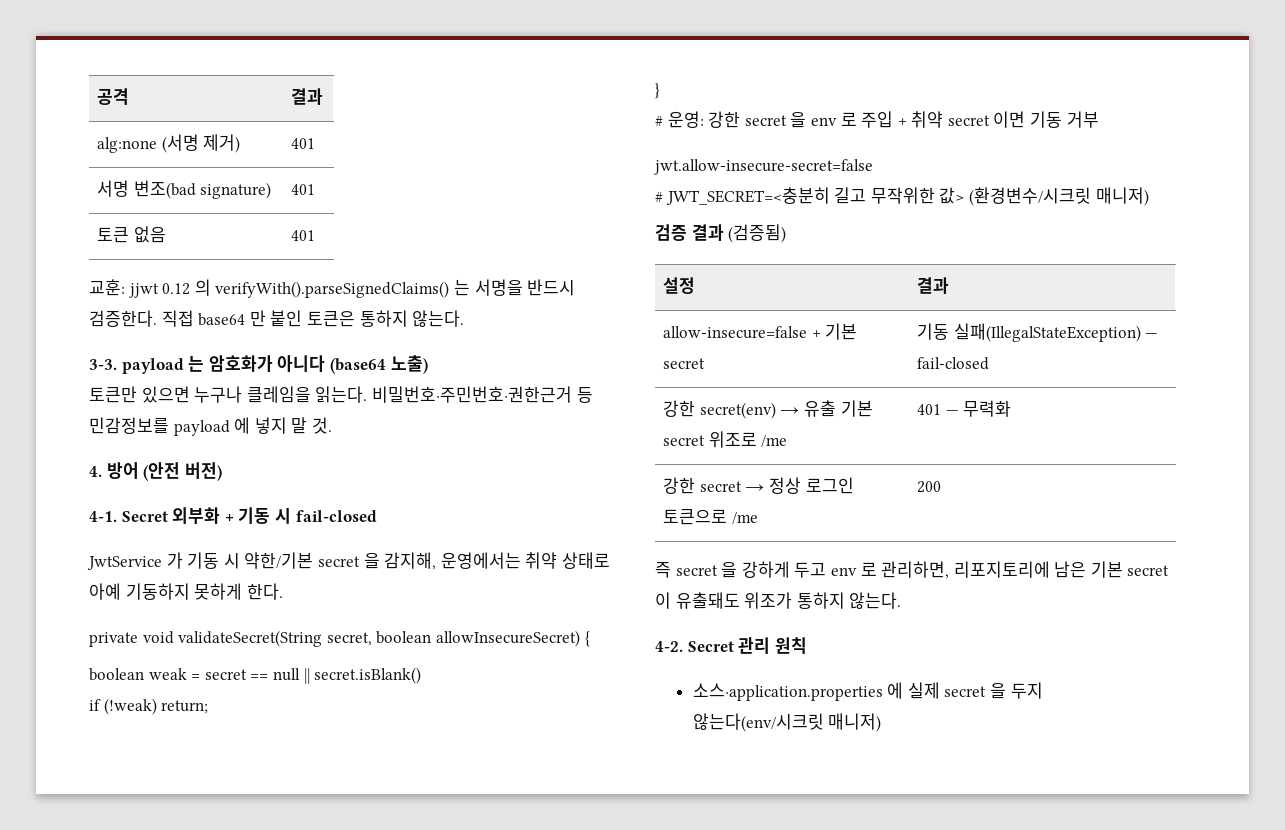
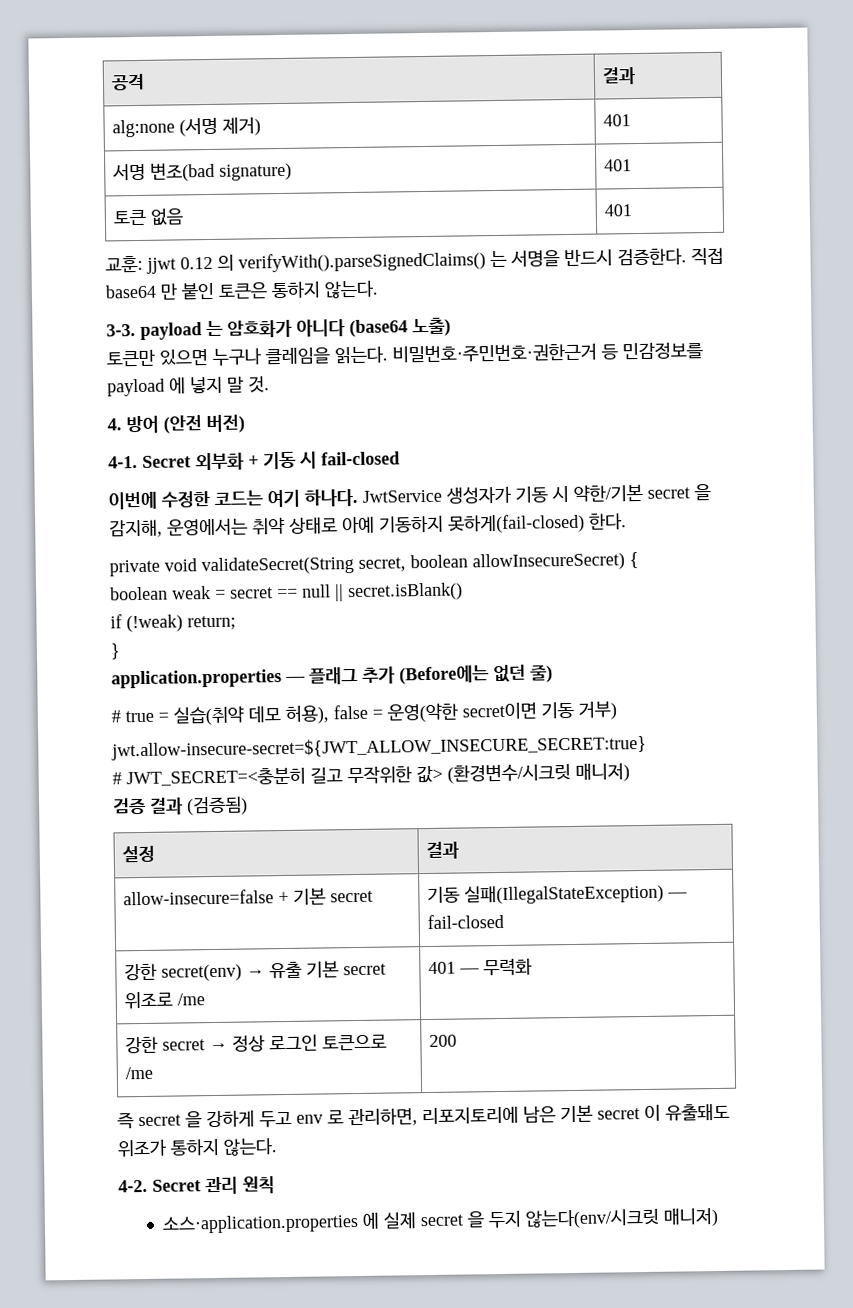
[87,552,183,570] JwtService 가 -> [108,486,512,510] 이번에 수정한 코드는 여기 하나다. JwtService 생성자가
[194,583,243,600] 못하게 -> [448,513,585,534] 못하게(fail-closed)
[655,111,1099,128] [654,159,873,175] # 운영: 강한 secret 을 env 로 주입 + 취약 secret 이면 기동 거부 // jwt.allow-insecure-secret=false -> [111,664,553,689] [111,701,617,726] [111,734,647,761] application.properties — 플래그 추가 (Before에는 없던 줄) // # true = 실습(취약 데모 허용), false = 운영(약한 secret이면 기동 거부) // jwt.allow-insecure-secret=${JWT_ALLOW_INSECURE_SECRET:true}

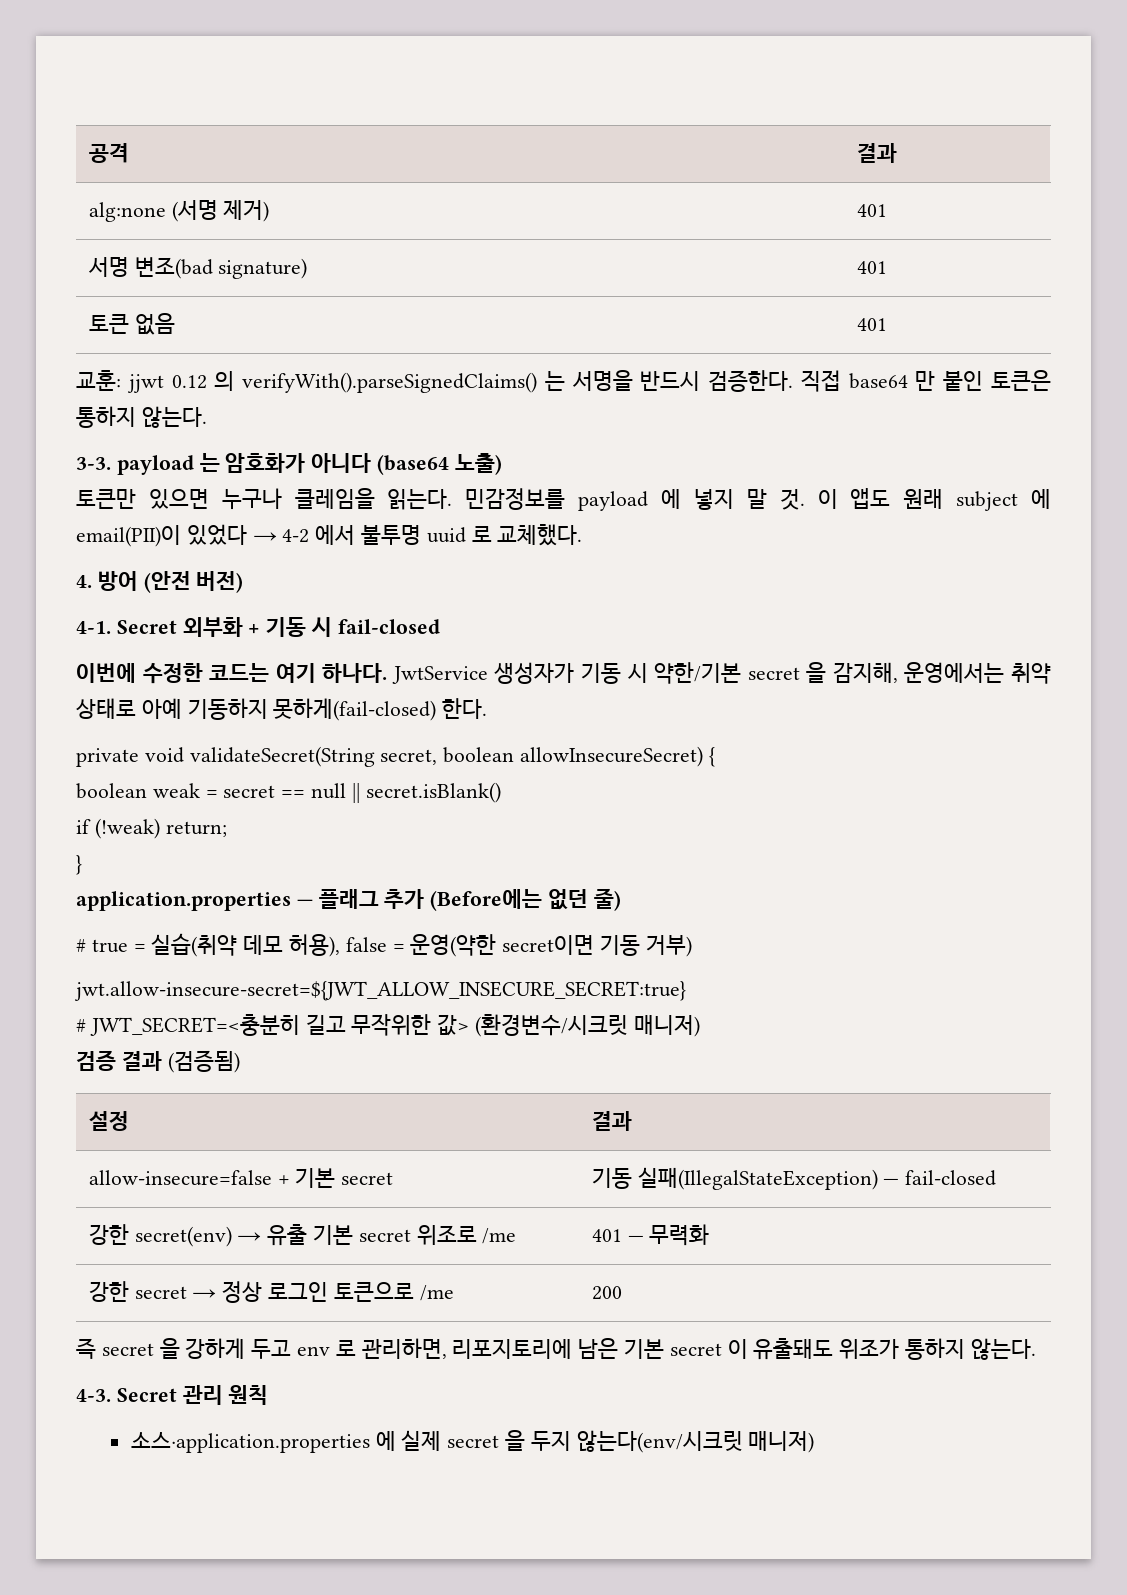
[392,343,618,363] 비밀번호·주민번호·권한근거 등 -> (453, 499) none
(270, 384) none -> [817,488,1051,511] [76,524,583,547] 이 앱도 원래 subject 에 email(PII)이 있었다 → 4-2 에서 불투명 uuid 로 교체했다.
[118,1179,148,1193] 4-2. -> [76,1389,111,1402] 4-3.

